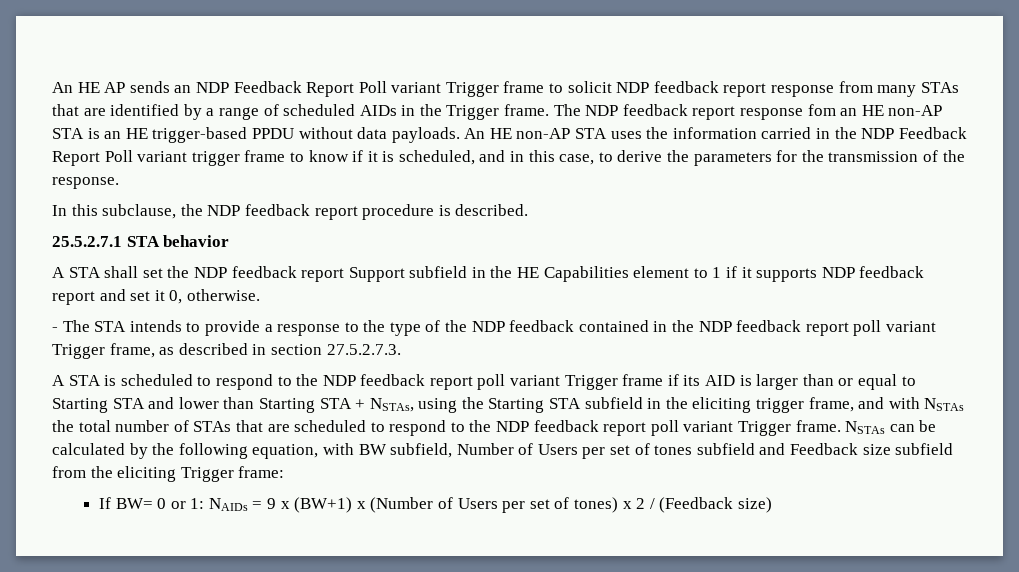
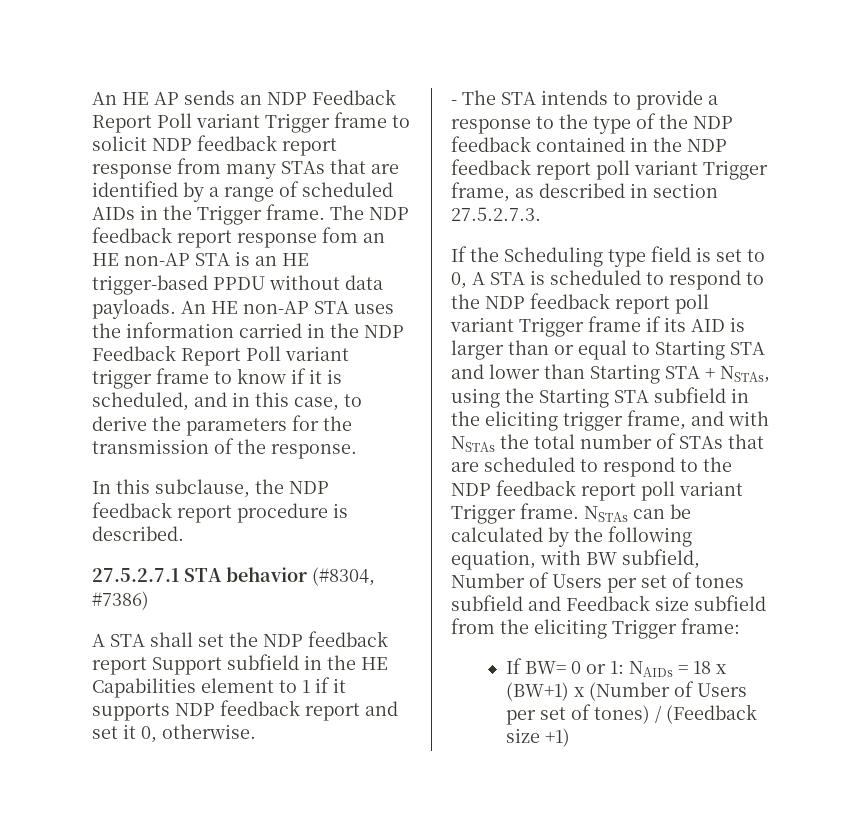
[52,236,122,247] 25.5.2.7.1 -> [92,568,179,582] 27.5.2.7.1
(230, 241) none -> [312,567,375,586] [92,591,149,610] (#8304, #7386)
(401, 349) none -> [451,246,765,267] [451,272,467,289] If the Scheduling type field is set to 0,
[267,498,277,509] 9 -> [692,661,711,674] 18
[622,497,772,513] x 2 / (Feedback size) -> [654,704,757,724] [505,728,570,747] / (Feedback size +1)

